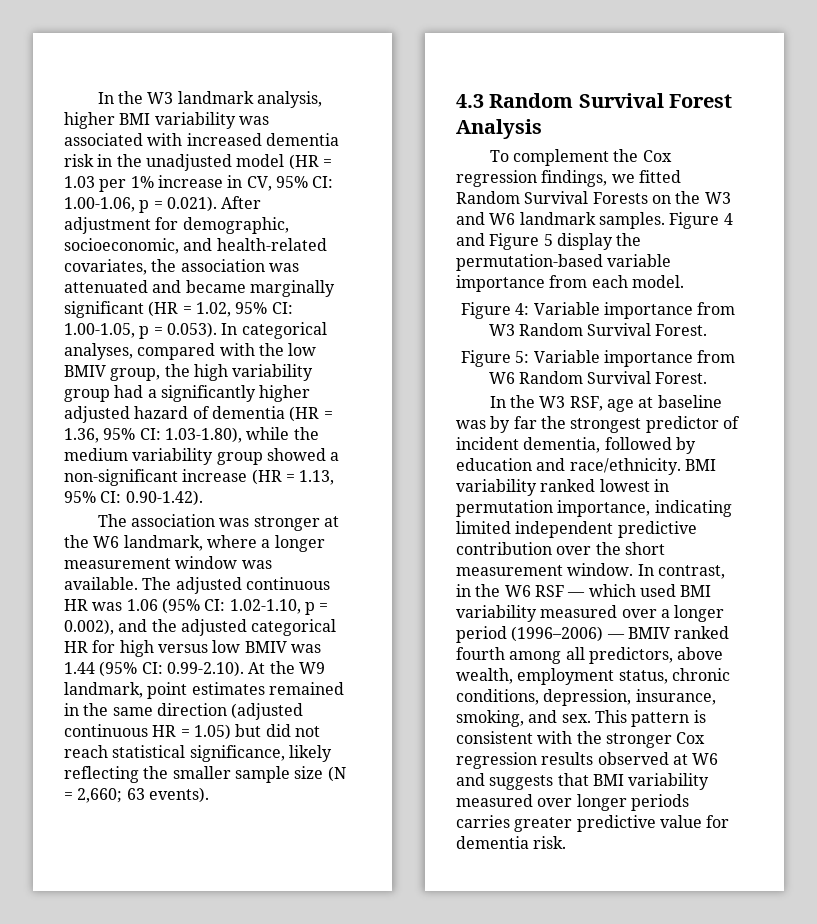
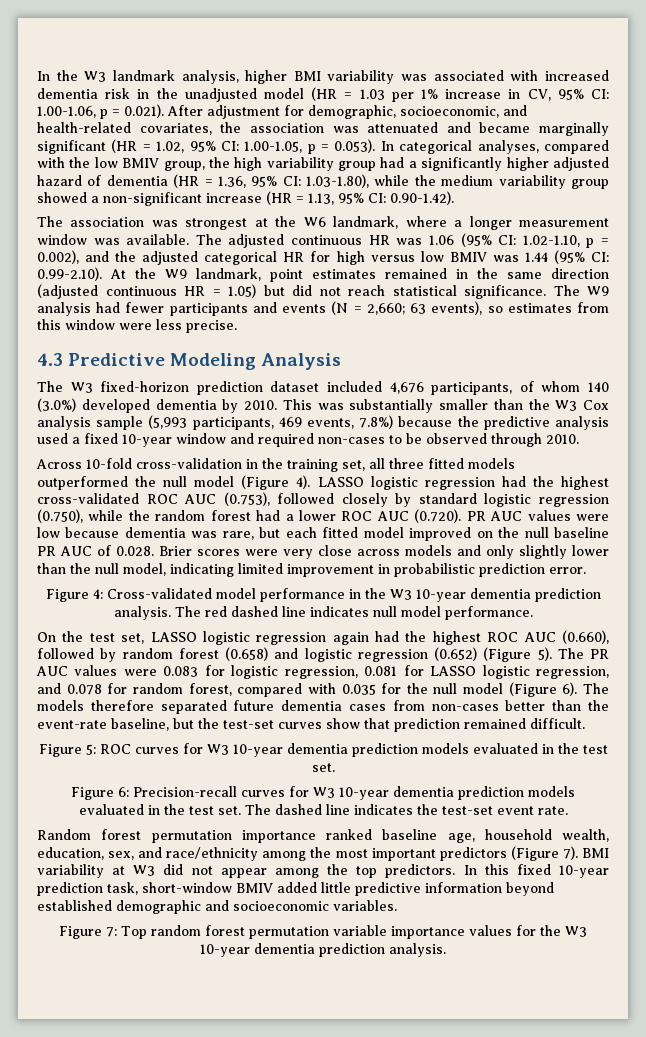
[253,516,320,531] stronger -> [185,218,248,230] strongest
[189,745,332,762] [64,766,346,783] [64,787,209,803] [456,93,733,108] [456,119,542,139] [489,149,672,166] [456,170,681,187] [456,191,731,204] [456,212,733,229] [456,233,642,250] [456,254,672,271] [456,275,684,292] [460,302,736,319] [488,323,708,336] [460,350,736,367] [488,371,708,384] [489,395,722,412] [456,416,740,433] [456,437,696,454] [456,458,716,475] [456,479,669,496] [456,500,732,517] [456,521,697,538] [456,542,665,555] [456,563,725,579] [456,584,712,597] [456,605,725,622] [456,626,730,643] [456,647,724,664] [456,668,730,685] [456,689,716,706] [456,710,706,727] [456,731,706,748] [456,752,719,769] [456,773,710,790] [456,794,689,811] [456,815,730,832] [456,836,567,849] significance, likely reflecting the smaller sample size (N = 2,660; 63 events). // 4.3 Random Survival Forest Analysis // To complement the Cox regression findings, we fitted Random Survival Forests on the W3 and W6 landmark samples. Figure 4 and Figure 5 display the permutation-based variable importance from each model. // Figure 4: Variable importance from W3 Random Survival Forest. // Figure 5: Variable importance from W6 Random Survival Forest. // In the W3 RSF, age at baseline was by far the strongest predictor of incident dementia, followed by education and race/ethnicity. BMI variability ranked lowest in permutation importance, indicating limited independent predictive contribution over the short measurement window. In contrast, in the W6 RSF — which used BMI variability measured over a longer period (1996–2006) — BMIV ranked fourth among all predictors, above wealth, employment status, chronic conditions, depression, insurance, smoking, and sex. This pattern is consistent with the stronger Cox regression results observed at W6 and suggests that BMI variability measured over longer periods carries greater predictive value for dementia risk. -> [464,285,609,299] [37,301,609,316] [37,319,237,333] [37,353,342,370] [37,381,610,395] [37,398,609,413] [37,415,609,430] [37,433,579,447] [36,458,515,472] [37,475,609,490] [37,492,609,507] [37,509,610,523] [37,527,609,541] [37,545,609,559] [37,563,586,577] [45,588,601,602] [113,606,533,620] [37,630,609,645] [37,647,609,662] [36,665,609,679] [37,682,609,697] [37,700,609,714] [37,718,585,732] [38,743,608,757] [311,763,335,772] [71,786,575,800] [78,804,568,815] [37,829,609,843] [37,846,609,861] [37,864,609,878] [37,882,554,896] [37,900,397,914] [59,925,587,939] [200,943,446,957] significance. The W9 analysis had fewer participants and events (N = 2,660; 63 events), so estimates from this window were less precise. // 4.3 Predictive Modeling Analysis // The W3 fixed-horizon prediction dataset included 4,676 participants, of whom 140 (3.0%) developed dementia by 2010. This was substantially smaller than the W3 Cox analysis sample (5,993 participants, 469 events, 7.8%) because the predictive analysis used a fixed 10-year window and required non-cases to be observed through 2010. // Across 10-fold cross-validation in the training set, all three fitted models outperformed the null model (Figure 4). LASSO logistic regression had the highest cross-validated ROC AUC (0.753), followed closely by standard logistic regression (0.750), while the random forest had a lower ROC AUC (0.720). PR AUC values were low because dementia was rare, but each fitted model improved on the null baseline PR AUC of 0.028. Brier scores were very close across models and only slightly lower than the null model, indicating limited improvement in probabilistic prediction error. // Figure 4: Cross-validated model performance in the W3 10-year dementia prediction analysis. The red dashed line indicates null model performance. // On the test set, LASSO logistic regression again had the highest ROC AUC (0.660), followed by random forest (0.658) and logistic regression (0.652) (Figure 5). The PR AUC values were 0.083 for logistic regression, 0.081 for LASSO logistic regression, and 0.078 for random forest, compared with 0.035 for the null model (Figure 6). The models therefore separated future dementia cases from non-cases better than the event-rate baseline, but the test-set curves show that prediction remained difficult. // Figure 5: ROC curves for W3 10-year dementia prediction models evaluated in the test set. // Figure 6: Precision-recall curves for W3 10-year dementia prediction models evaluated in the test set. The dashed line indicates the test-set event rate. // Random forest permutation importance ranked baseline age, household wealth, education, sex, and race/ethnicity among the most important predictors (Figure 7). BMI variability at W3 did not appear among the top predictors. In this fixed 10-year prediction task, short-window BMIV added little predictive information beyond established demographic and socioeconomic variables. // Figure 7: Top random forest permutation variable importance values for the W3 10-year dementia prediction analysis.

